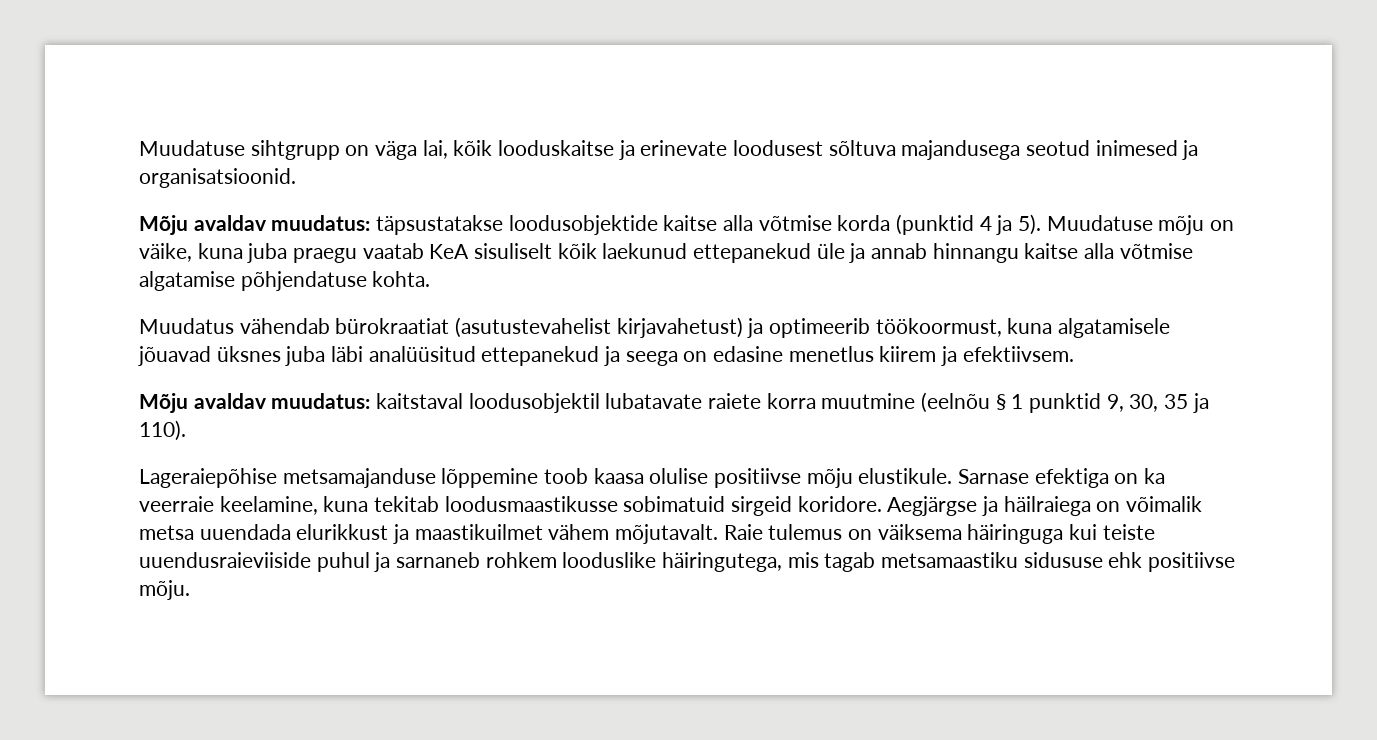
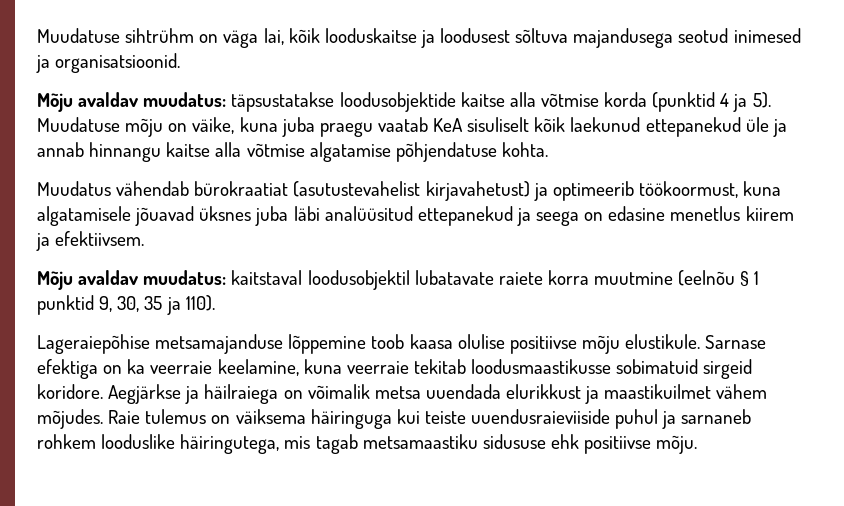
[139,140,340,160] Muudatuse sihtgrupp -> [37,28,195,43] Muudatuse sihtrühm
[640,140,728,156] erinevate -> (435, 39) none
(369, 504) none -> [346,361,409,374] veerraie
[887,496,978,516] Aegjärgse -> [108,384,182,404] Aegjärkse
[615,524,719,544] mõjutavalt. -> [37,409,103,429] mõjudes.

